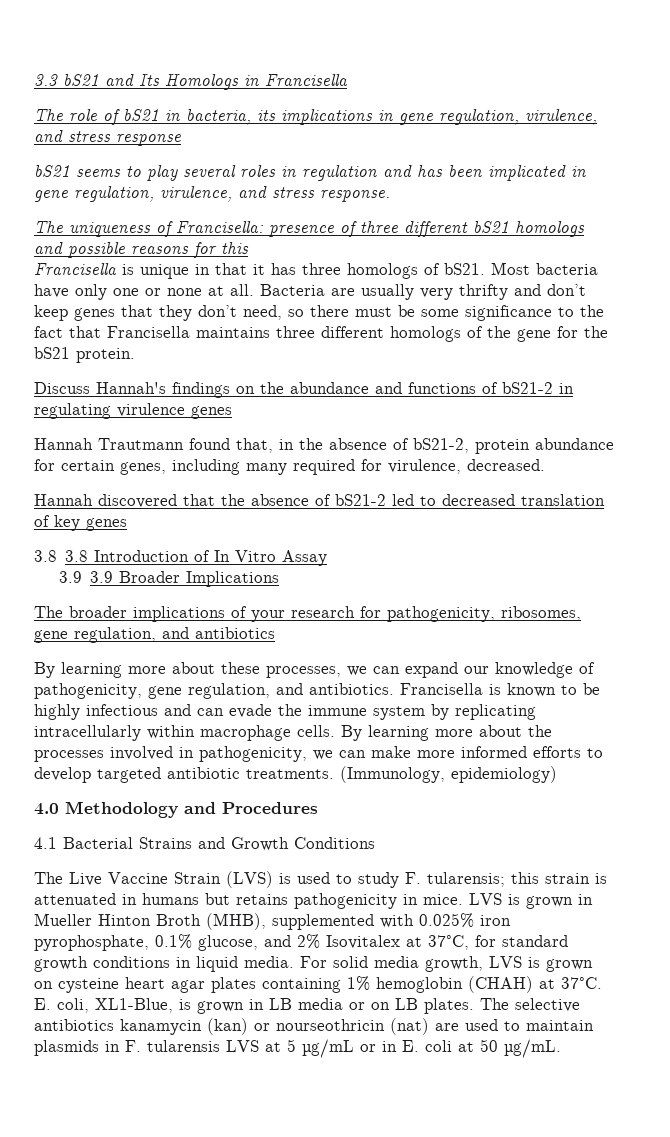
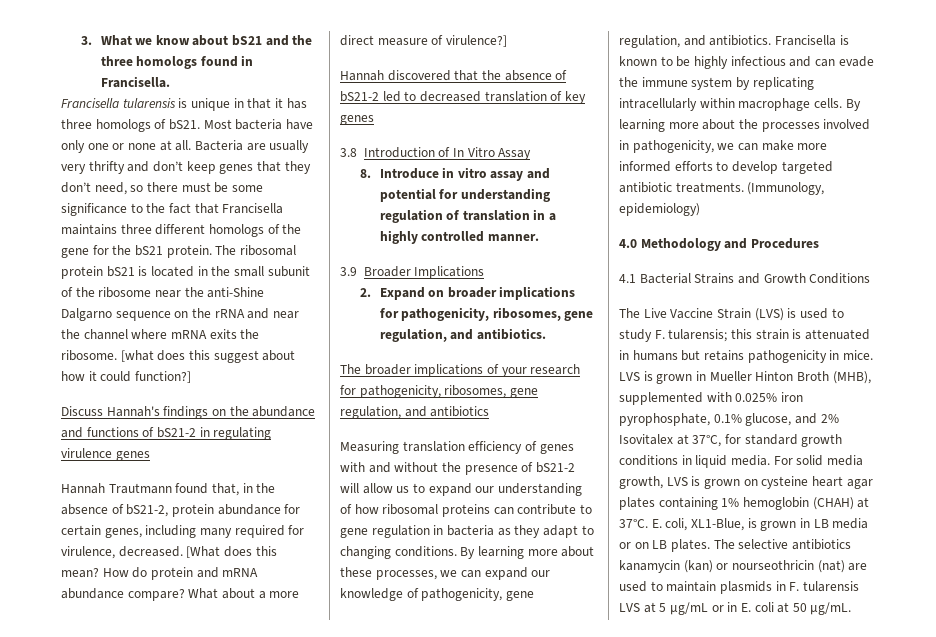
[34,74,348,90] [34,109,597,125] [34,130,181,146] [34,165,586,181] [34,186,390,202] [34,221,585,237] [34,242,249,258] [34,263,117,275] 3.3 bS21 and Its Homologs in Francisella // The role of bS21 in bacteria, its implications in gene regulation, virulence, and stress response // bS21 seems to play several roles in regulation and has been implicated in gene regulation, virulence, and stress response. // The uniqueness of Francisella: presence of three different bS21 homologs and possible reasons for this // Francisella -> [80,35,313,46] [100,55,254,69] [100,76,170,88] [61,98,176,108] 3. What we know about bS21 and the three homologs found in Francisella. // Francisella tularensis
(135, 355) none -> [215,245,296,256] [61,266,310,279] [61,287,265,298] [61,308,299,321] [61,329,260,340] [61,350,296,363] [61,371,191,383] The ribosomal protein bS21 is located in the small subunit of the ribosome near the anti-Shine Dalgarno sequence on the rRNA and near the channel where mRNA exits the ribosome. [what does this suggest about how it could function?]
(545, 465) none -> [186,546,277,558] [61,567,259,580] [61,588,300,601] [340,35,507,47] [What does this mean? How do protein and mRNA abundance compare? What about a more direct measure of virulence?]
[65,550,89,562] 3.8 -> (357, 152) none
[58,571,280,587] 3.9 3.9 Broader Implications -> [359,167,551,181] [379,188,550,202] [379,209,557,223] [379,230,539,244] [340,266,485,279] [359,286,576,300] [379,307,594,321] [379,328,546,342] 8. Introduce in vitro assay and potential for understanding regulation of translation in a highly controlled manner. // 3.9 Broader Implications // 2. Expand on broader implications for pathogenicity, ribosomes, gene regulation, and antibiotics.
(275, 633) none -> [340,441,574,454] [340,462,575,475] [340,483,582,496] [340,504,592,517] [340,525,594,538] [340,546,457,559] Measuring translation efficiency of genes with and without the presence of bS21-2 will allow us to expand our understanding of how ribosomal proteins can contribute to gene regulation in bacteria as they adapt to changing conditions.

